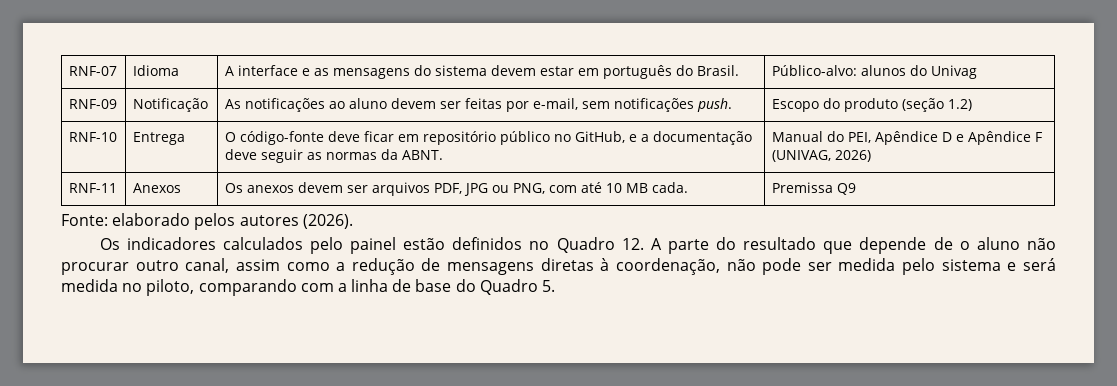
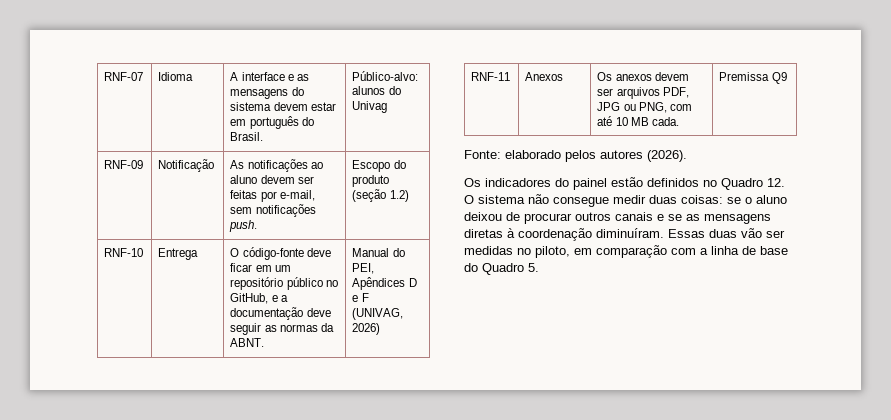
(419, 138) none -> [274,265,291,272] um
[874,131,938,145] Apêndice -> [352,277,406,290] Apêndices
[967,131,1031,145] Apêndice -> (359, 298) none
[222,237,343,254] calculados pelo -> [555,178,569,187] do
[650,237,1057,254] [61,258,1057,275] [61,279,297,296] A parte do resultado que depende de o aluno não procurar outro canal, assim como a redução de mensagens diretas à coordenação, não pode ser medida pelo sistema e será medida no piloto, comparando -> [464,194,787,207] [464,212,771,224] [464,228,785,241] [464,245,667,258] O sistema não consegue medir duas coisas: se o aluno deixou de procurar outros canais e se as mensagens diretas à coordenação diminuíram. Essas duas vão ser medidas no piloto, em comparação

